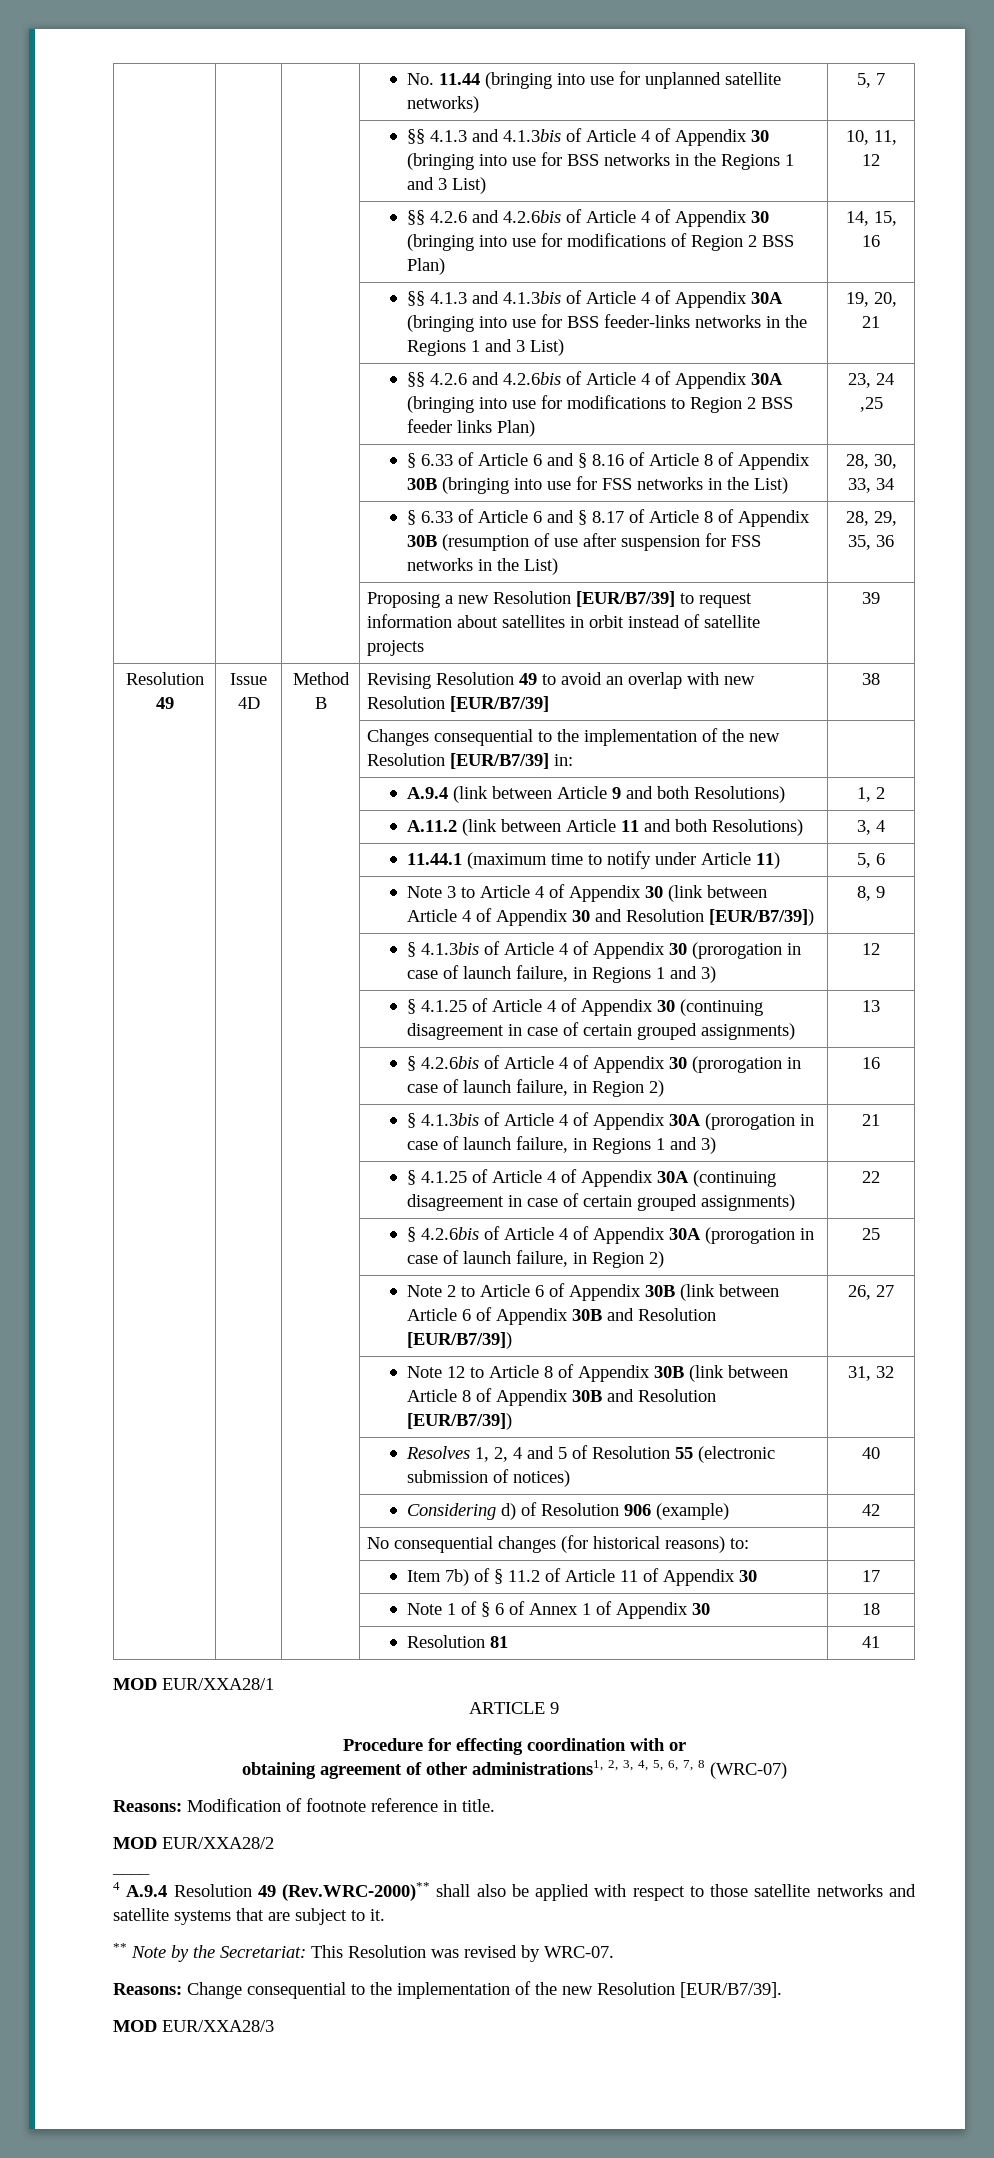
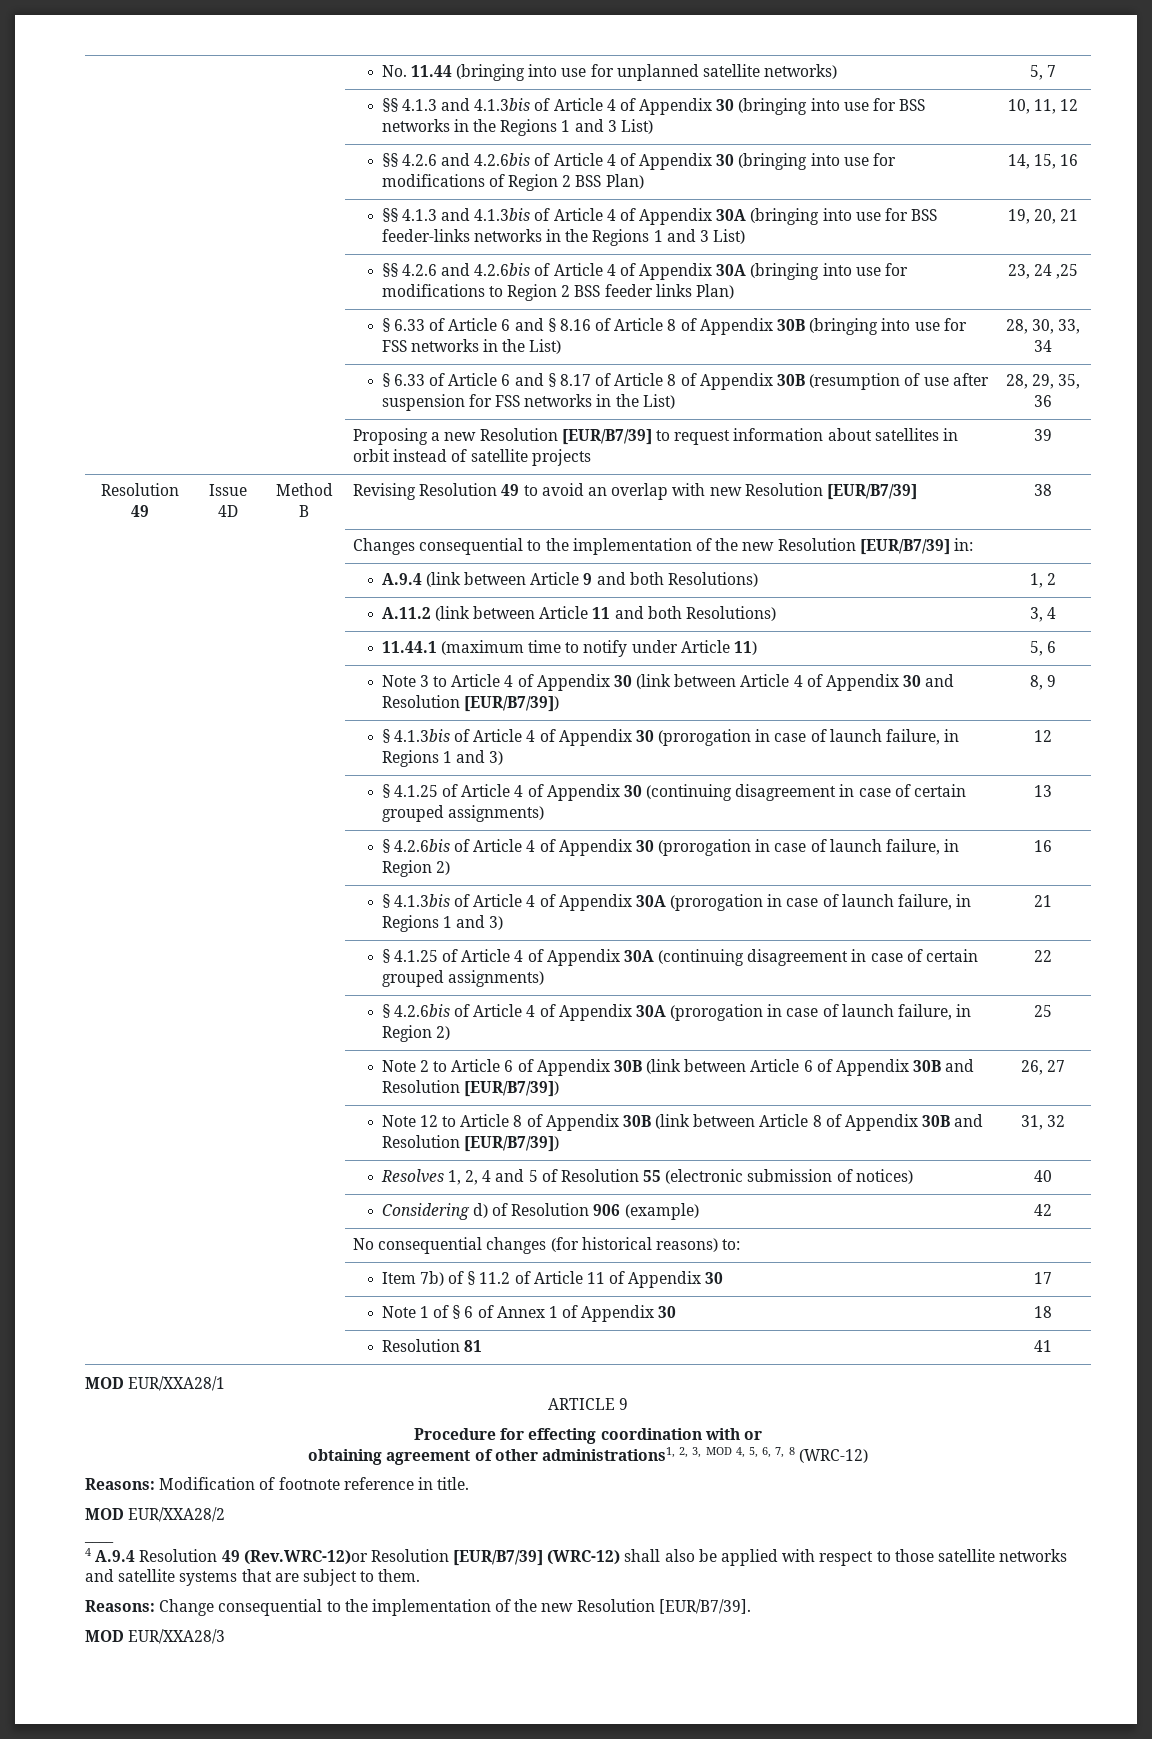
(633, 1765) none -> [705,1447,732,1455] MOD
[709,1762,787,1779] (WRC-07) -> [798,1449,868,1463] (WRC-12)
[282,1882,431,1901] (Rev.WRC-2000)** -> [243,1549,621,1566] (Rev.WRC-12)or Resolution [EUR/B7/39] (WRC-12)
[370,1909,385,1921] [113,1943,614,1962] it. // ** Note by the Secretariat: This Resolution was revised by WRC-07. -> [378,1569,421,1582] them.

